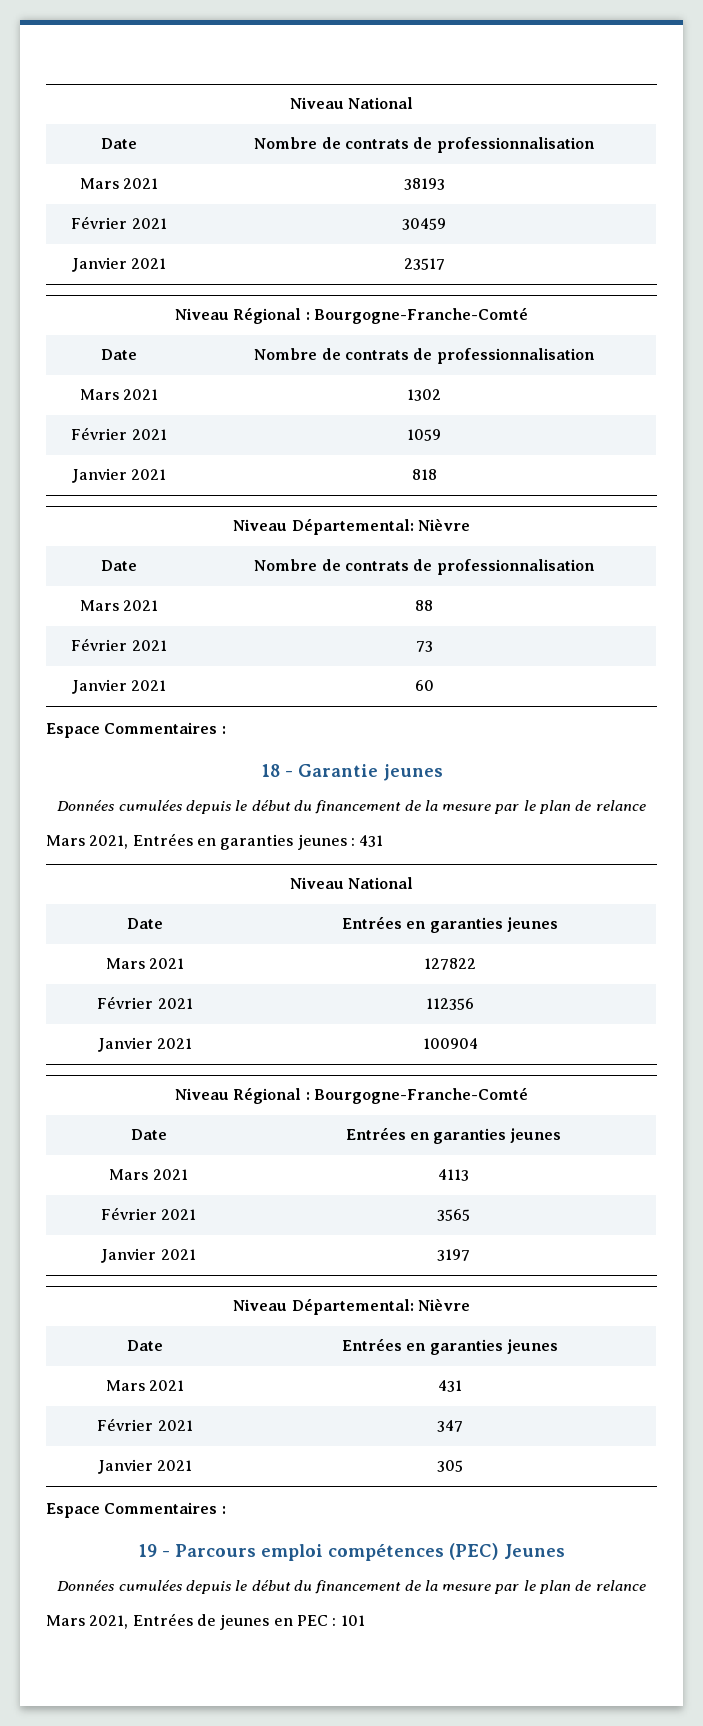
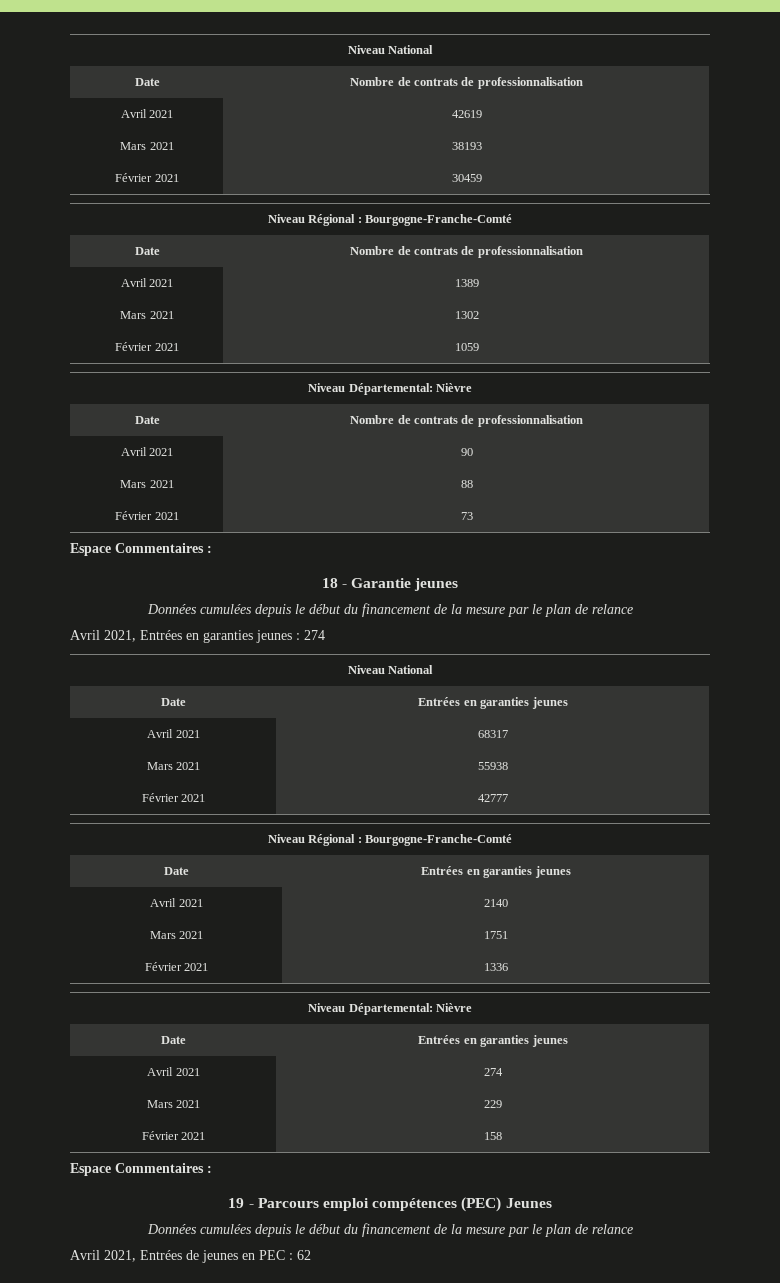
(595, 145) none -> [120,109,174,118] [451,110,482,118] // Avril 2021 | 42619
[71,257,167,272] [403,258,445,270] // Janvier 2021 | 23517 -> (482, 178) none
(595, 356) none -> [120,278,174,287] [454,279,479,287] // Avril 2021 | 1389
[71,468,167,483] [411,469,437,480] // Janvier 2021 | 818 -> (479, 347) none
(595, 567) none -> [120,447,174,456] [460,448,473,456] // Avril 2021 | 90
[71,679,167,694] [414,680,434,691] // Janvier 2021 | 60 -> (473, 516) none
[46,835,85,846] Mars -> [70,630,100,640] Avril
[359,835,384,847] 431 -> [304,630,325,640] 274
[105,958,185,969] [424,958,476,970] [97,996,193,1009] [426,998,474,1010] [97,1037,193,1052] [422,1038,478,1049] // Mars 2021 | 127822 // Février 2021 | 112356 // Janvier 2021 | 100904 -> [147,729,200,738] [478,730,508,738] [146,762,201,770] [478,762,508,770] [141,793,206,802] [478,794,508,802] // Avril 2021 | 68317 // Mars 2021 | 55938 // Février 2021 | 42777
[109,1169,188,1180] [438,1169,469,1181] [100,1207,197,1220] [437,1209,470,1221] [101,1248,196,1263] [437,1249,470,1261] // Mars 2021 | 4113 // Février 2021 | 3565 // Janvier 2021 | 3197 -> [150,898,203,907] [484,899,508,907] [149,931,204,939] [484,931,508,939] [144,962,209,971] [484,963,508,971] // Avril 2021 | 2140 // Mars 2021 | 1751 // Février 2021 | 1336
[105,1380,185,1391] [438,1380,462,1392] [97,1418,193,1431] [437,1420,463,1432] [97,1459,193,1474] [437,1460,463,1472] // Mars 2021 | 431 // Février 2021 | 347 // Janvier 2021 | 305 -> [147,1067,200,1076] [484,1068,503,1076] [146,1100,201,1108] [484,1100,502,1108] [141,1131,206,1140] [484,1132,502,1140] // Avril 2021 | 274 // Mars 2021 | 229 // Février 2021 | 158
[46,1615,85,1626] Mars -> [70,1250,100,1260] Avril
[340,1615,365,1626] 101 -> [297,1250,311,1260] 62

